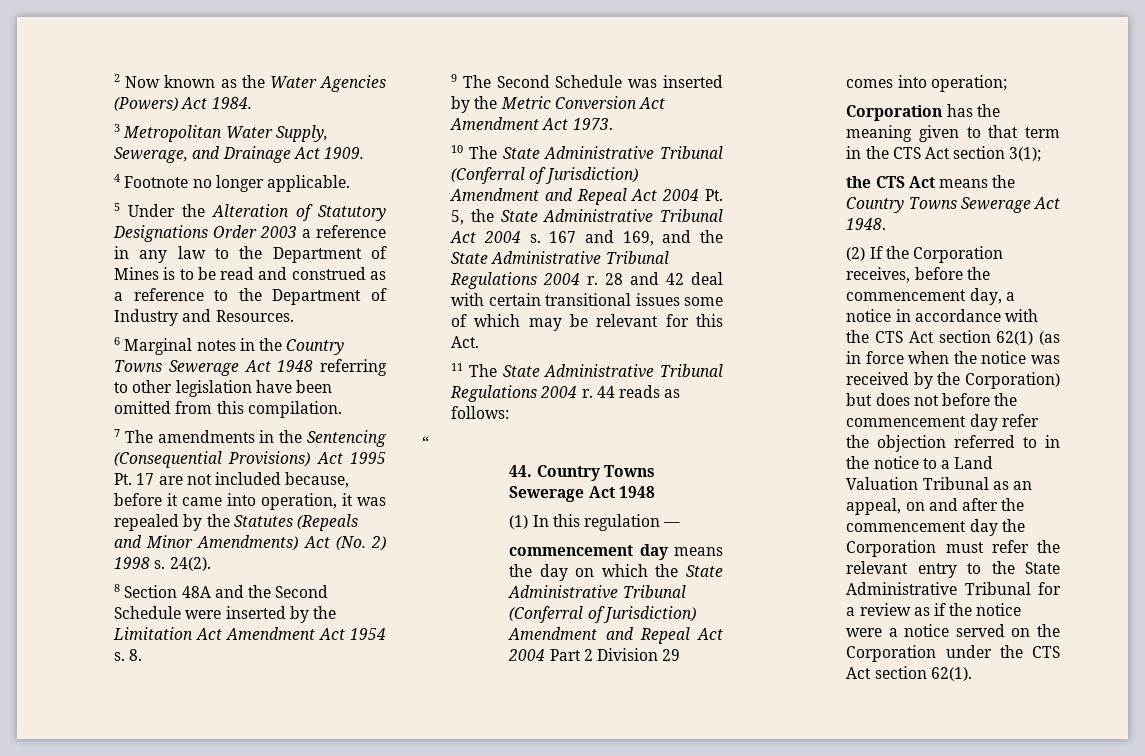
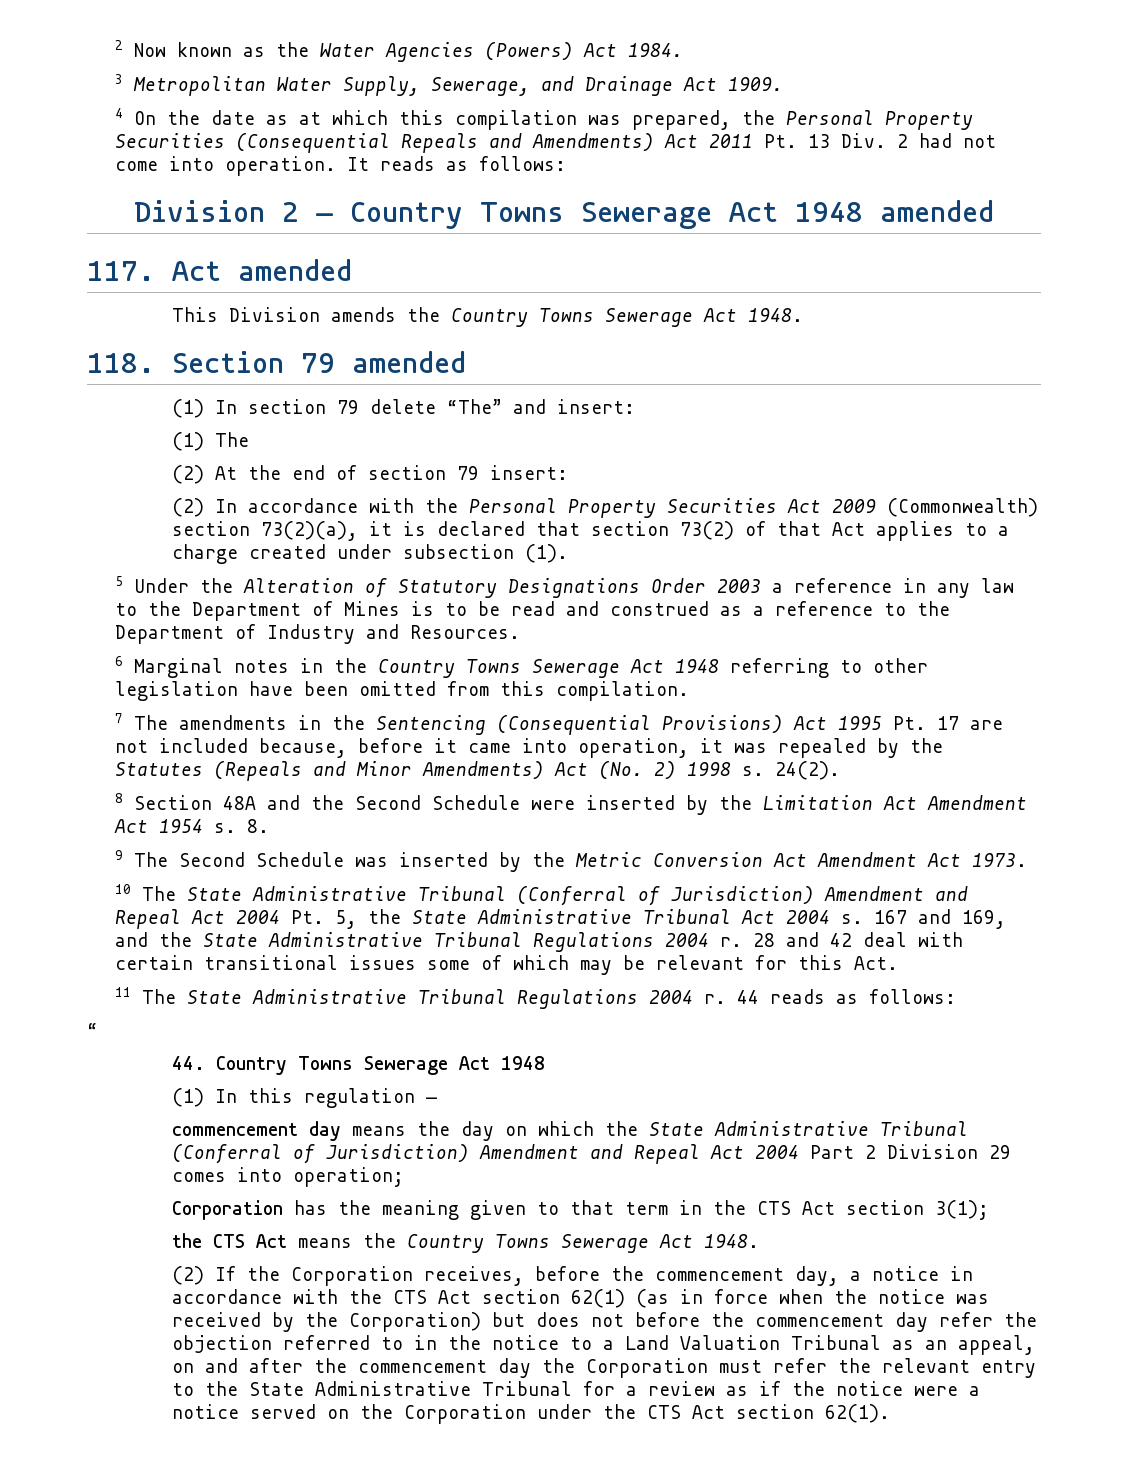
[124,175,350,192] Footnote no longer applicable. -> [134,110,974,130] [115,133,997,153] [115,156,567,176] [134,200,994,229] [87,259,352,281] [171,307,803,327] [87,351,466,373] [171,399,635,418] [171,432,249,451] [171,465,568,484] [171,498,1038,518] [171,521,1009,541] [171,544,568,564] On the date as at which this compilation was prepared, the Personal Property Securities (Consequential Repeals and Amendments) Act 2011 Pt. 13 Div. 2 had not come into operation. It reads as follows: // Division 2 — Country Towns Sewerage Act 1948 amended // 117. Act amended // This Division amends the Country Towns Sewerage Act 1948. // 118. Section 79 amended // (1) In section 79 delete “The” and insert: // (1) The // (2) At the end of section 79 insert: // (2) In accordance with the Personal Property Securities Act 2009 (Commonwealth) section 73(2)(a), it is declared that section 73(2) of that Act applies to a charge created under subsection (1).

